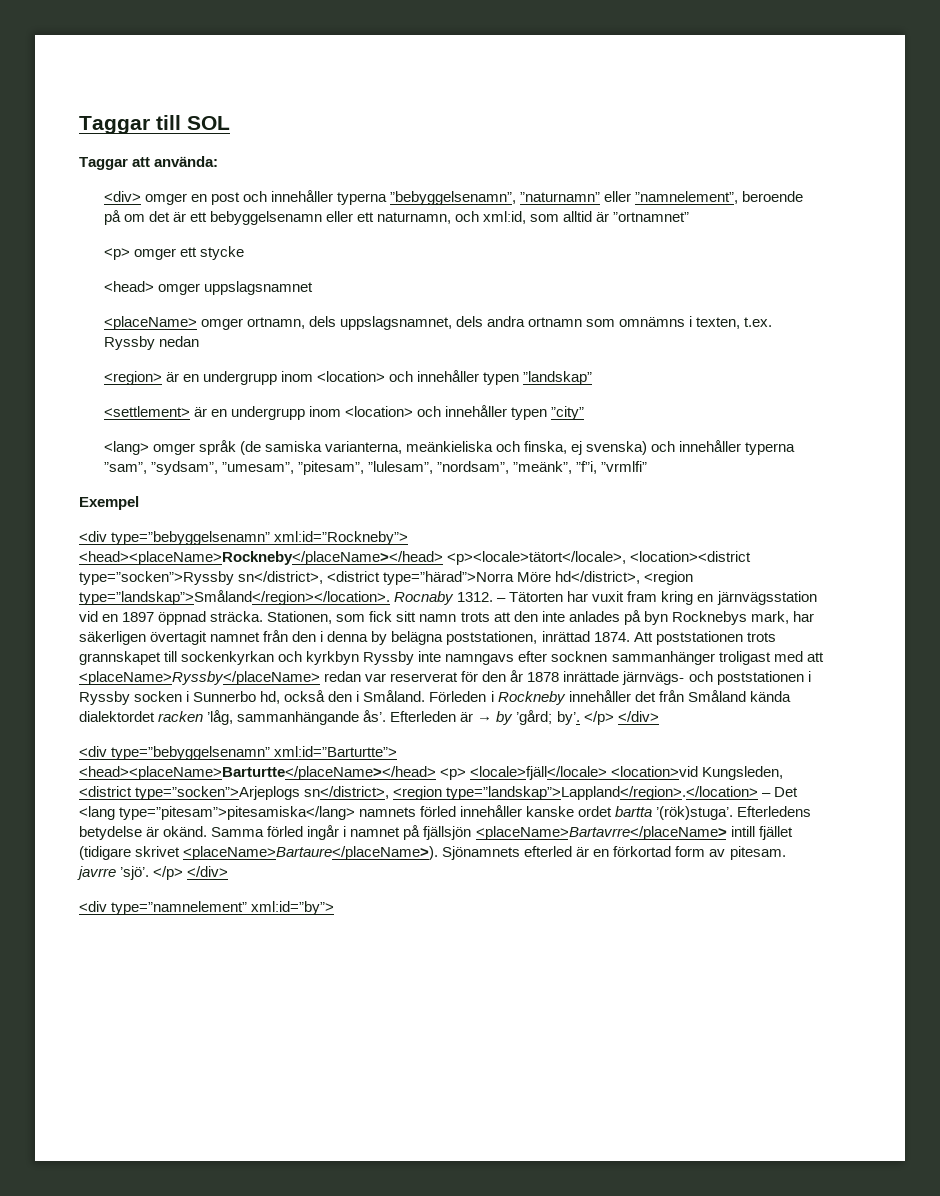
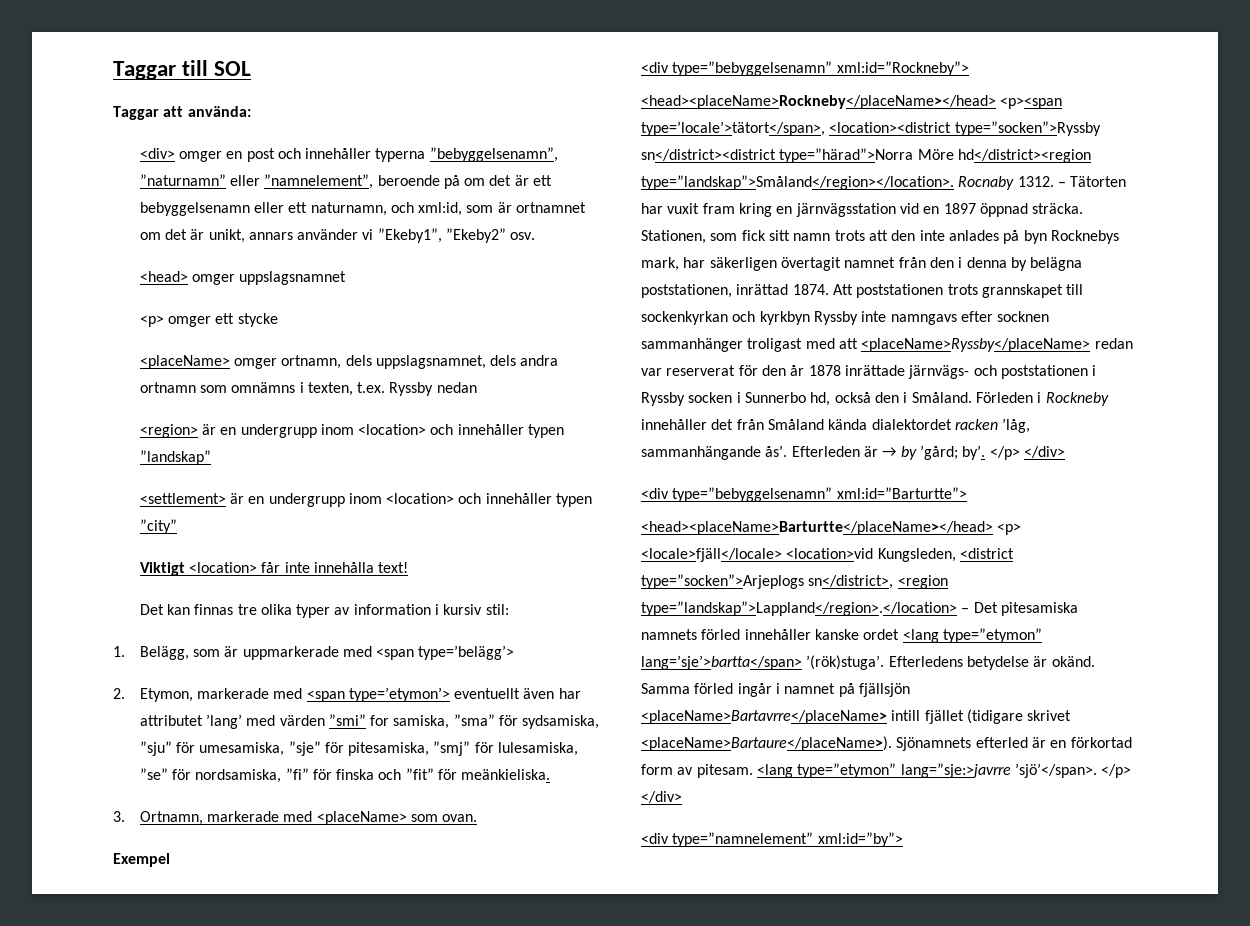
[563,211,690,222] alltid är ”ortnamnet” -> [497,202,587,213] [139,228,536,243] [139,271,347,285] är ortnamnet om det är unikt, annars använder vi ”Ekeby1”, ”Ekeby2” osv. // <head> omger uppslagsnamnet
[103,281,313,295] // <head> omger uppslagsnamnet -> (278, 320) none
[103,440,796,455] [103,461,648,475] <lang> omger språk (de samiska varianterna, meänkieliska och finska, ej svenska) och innehåller typerna ”sam”, ”sydsam”, ”umesam”, ”pitesam”, ”lulesam”, ”nordsam”, ”meänk”, ”f”i, ”vrmlfi” -> [139,562,409,576] [139,604,509,618] [113,645,515,660] [113,687,581,702] [139,714,600,729] [139,741,579,756] [139,768,551,783] [113,811,478,825] Viktigt <location> får inte innehålla text! // Det kan finnas tre olika typer av information i kursiv stil: // 1. Belägg, som är uppmarkerade med <span type=’belägg’> // 2. Etymon, markerade med <span type=’etymon’> eventuellt även har attributet ’lang’ med värden ”smi” for samiska, ”sma” för sydsamiska, ”sju” för umesamiska, ”sje” för pitesamiska, ”smj” för lulesamiska, ”se” för nordsamiska, ”fi” för finska och ”fit” för meänkieliska. // 3. Ortnamn, markerade med <placeName> som ovan.
[447,551,752,565] [79,571,694,585] <p><locale>tätort</locale>, <location><district type=”socken”>Ryssby sn</district>, <district type=”härad”>Norra Möre hd</district>, <region -> [1000,97,1063,109] [641,121,1101,136] [641,148,1091,163] <p><span type=’locale’>tätort</span>, <location><district type=”socken”>Ryssby sn</district><district type=”härad”>Norra Möre hd</district><region
[79,806,356,820] <lang type=”pitesam”>pitesamiska</lang> -> [1000,602,1078,616] pitesamiska
[615,806,653,817] bartta -> [902,628,1042,643] [641,655,802,670] <lang type=”etymon” lang=’sje’>bartta</span>
[77,866,150,880] javrre ’sjö’. -> [756,763,1097,778] <lang type=”etymon” lang=”sje:>javrre ’sjö’</span>.

